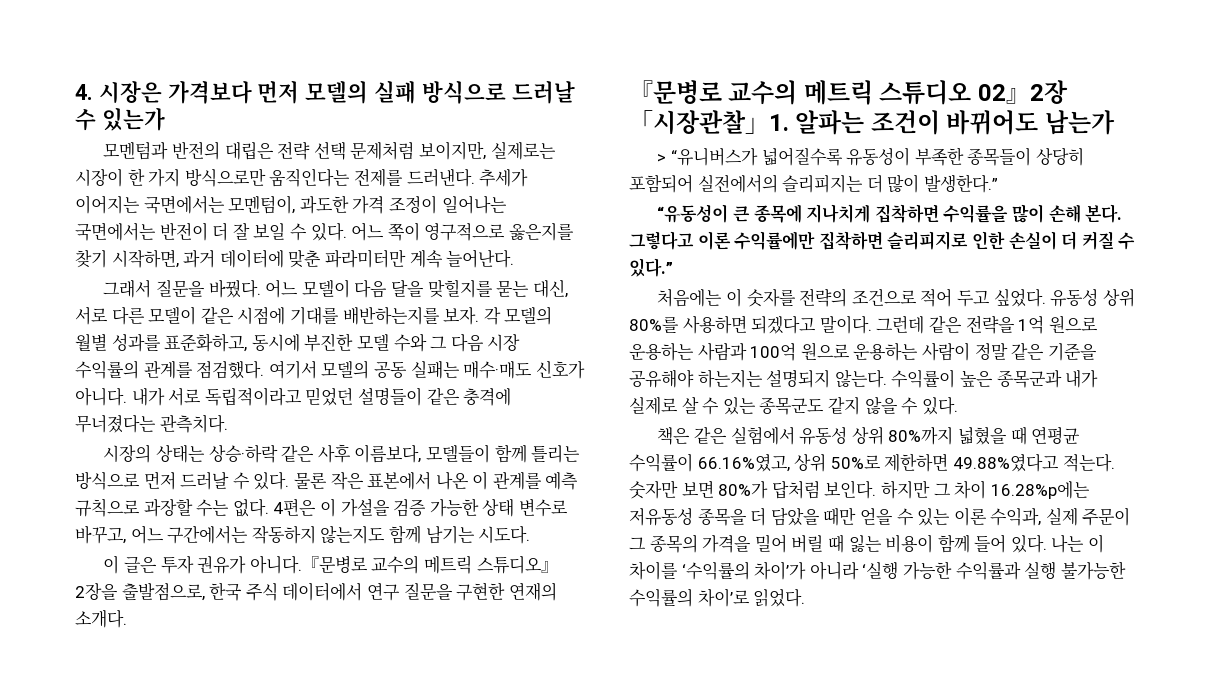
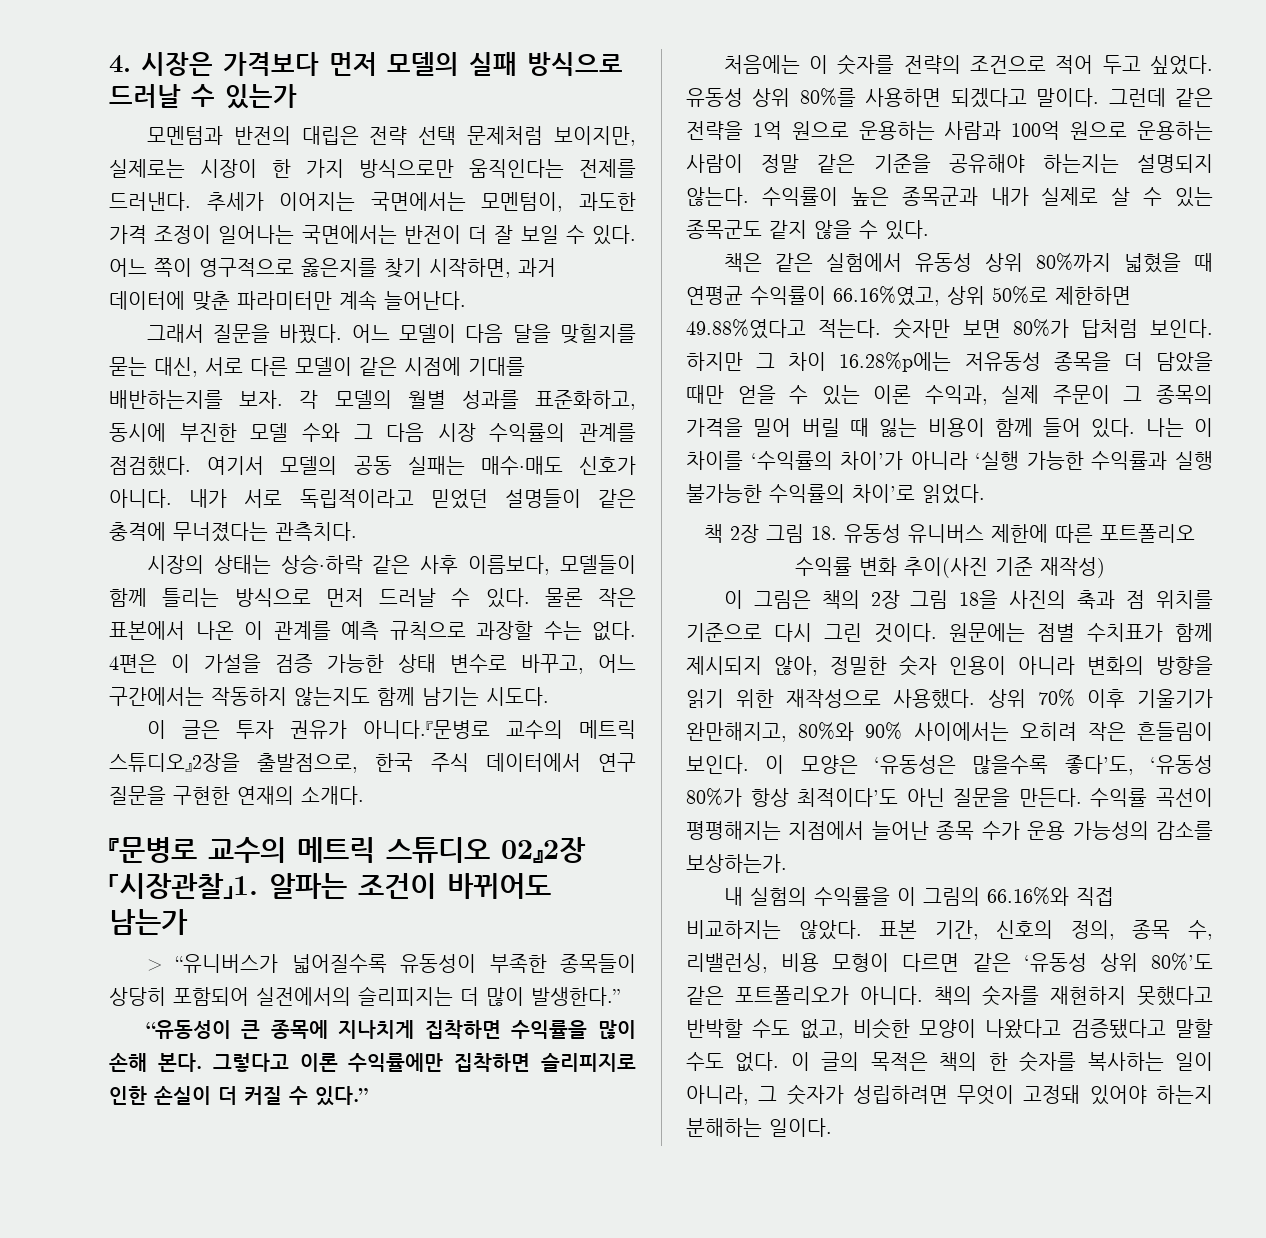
(806, 598) none -> [704,524,1195,543] [794,557,1105,578] [723,590,1213,609] [686,623,1213,643] [686,655,1213,676] [686,689,1213,709] [686,722,1213,742] [686,755,1213,775] [686,788,1213,807] [686,821,1213,840] [686,854,787,873] [723,887,1114,906] [686,920,1213,940] [686,953,1213,973] [686,985,1213,1006] [686,1018,1213,1039] [686,1051,1213,1072] [686,1084,1213,1105] [686,1118,832,1137] // 책 2장 그림 18. 유동성 유니버스 제한에 따른 포트폴리오 수익률 변화 추이(사진 기준 재작성) // 이 그림은 책의 2장 그림 18을 사진의 축과 점 위치를 기준으로 다시 그린 것이다. 원문에는 점별 수치표가 함께 제시되지 않아, 정밀한 숫자 인용이 아니라 변화의 방향을 읽기 위한 재작성으로 사용했다. 상위 70% 이후 기울기가 완만해지고, 80%와 90% 사이에서는 오히려 작은 흔들림이 보인다. 이 모양은 ‘유동성은 많을수록 좋다’도, ‘유동성 80%가 항상 최적이다’도 아닌 질문을 만든다. 수익률 곡선이 평평해지는 지점에서 늘어난 종목 수가 운용 가능성의 감소를 보상하는가. // 내 실험의 수익률을 이 그림의 66.16%와 직접 비교하지는 않았다. 표본 기간, 신호의 정의, 종목 수, 리밸런싱, 비용 모형이 다르면 같은 ‘유동성 상위 80%’도 같은 포트폴리오가 아니다. 책의 숫자를 재현하지 못했다고 반박할 수도 없고, 비슷한 모양이 나왔다고 검증됐다고 말할 수도 없다. 이 글의 목적은 책의 한 숫자를 복사하는 일이 아니라, 그 숫자가 성립하려면 무엇이 고정돼 있어야 하는지 분해하는 일이다.

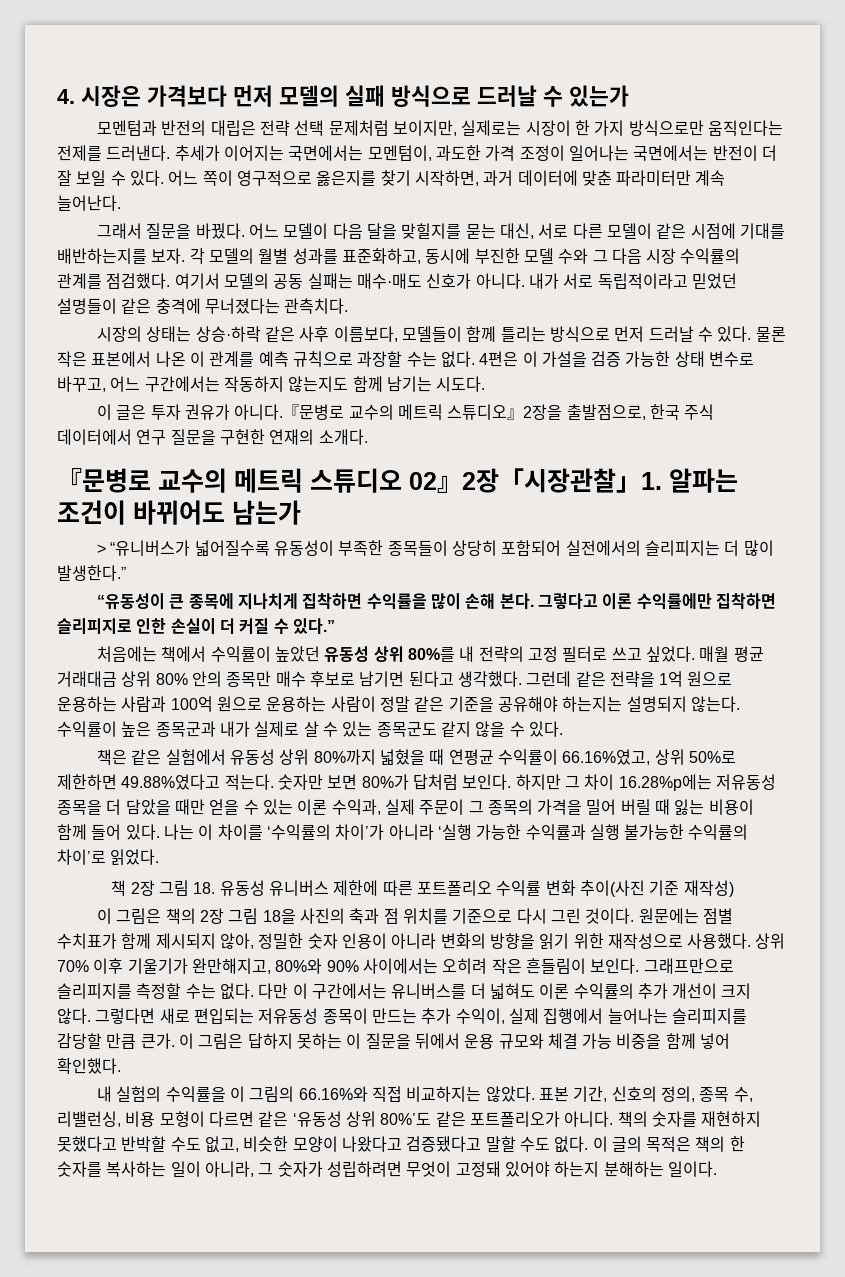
[809,54,1213,75] [686,88,1100,108] 이 숫자를 전략의 조건으로 적어 두고 싶었다. 유동성 상위 80%를 사용하면 되겠다고 말이다. -> [161,646,764,662] [57,671,522,687] 책에서 수익률이 높았던 유동성 상위 80%를 내 전략의 고정 필터로 쓰고 싶었다. 매월 평균 거래대금 상위 80% 안의 종목만 매수 후보로 남기면 된다고 생각했다.
[765,755,1213,775] [686,788,1213,807] [686,821,1213,840] [686,854,787,873] 이 모양은 ‘유동성은 많을수록 좋다’도, ‘유동성 80%가 항상 최적이다’도 아닌 질문을 만든다. 수익률 곡선이 평평해지는 지점에서 늘어난 종목 수가 운용 가능성의 감소를 보상하는가. -> [643,958,734,974] [57,983,752,1000] [57,1008,747,1024] [57,1033,731,1049] [57,1058,121,1074] 그래프만으로 슬리피지를 측정할 수는 없다. 다만 이 구간에서는 유니버스를 더 넓혀도 이론 수익률의 추가 개선이 크지 않다. 그렇다면 새로 편입되는 저유동성 종목이 만드는 추가 수익이, 실제 집행에서 늘어나는 슬리피지를 감당할 만큼 큰가. 이 그림은 답하지 못하는 이 질문을 뒤에서 운용 규모와 체결 가능 비중을 함께 넣어 확인했다.

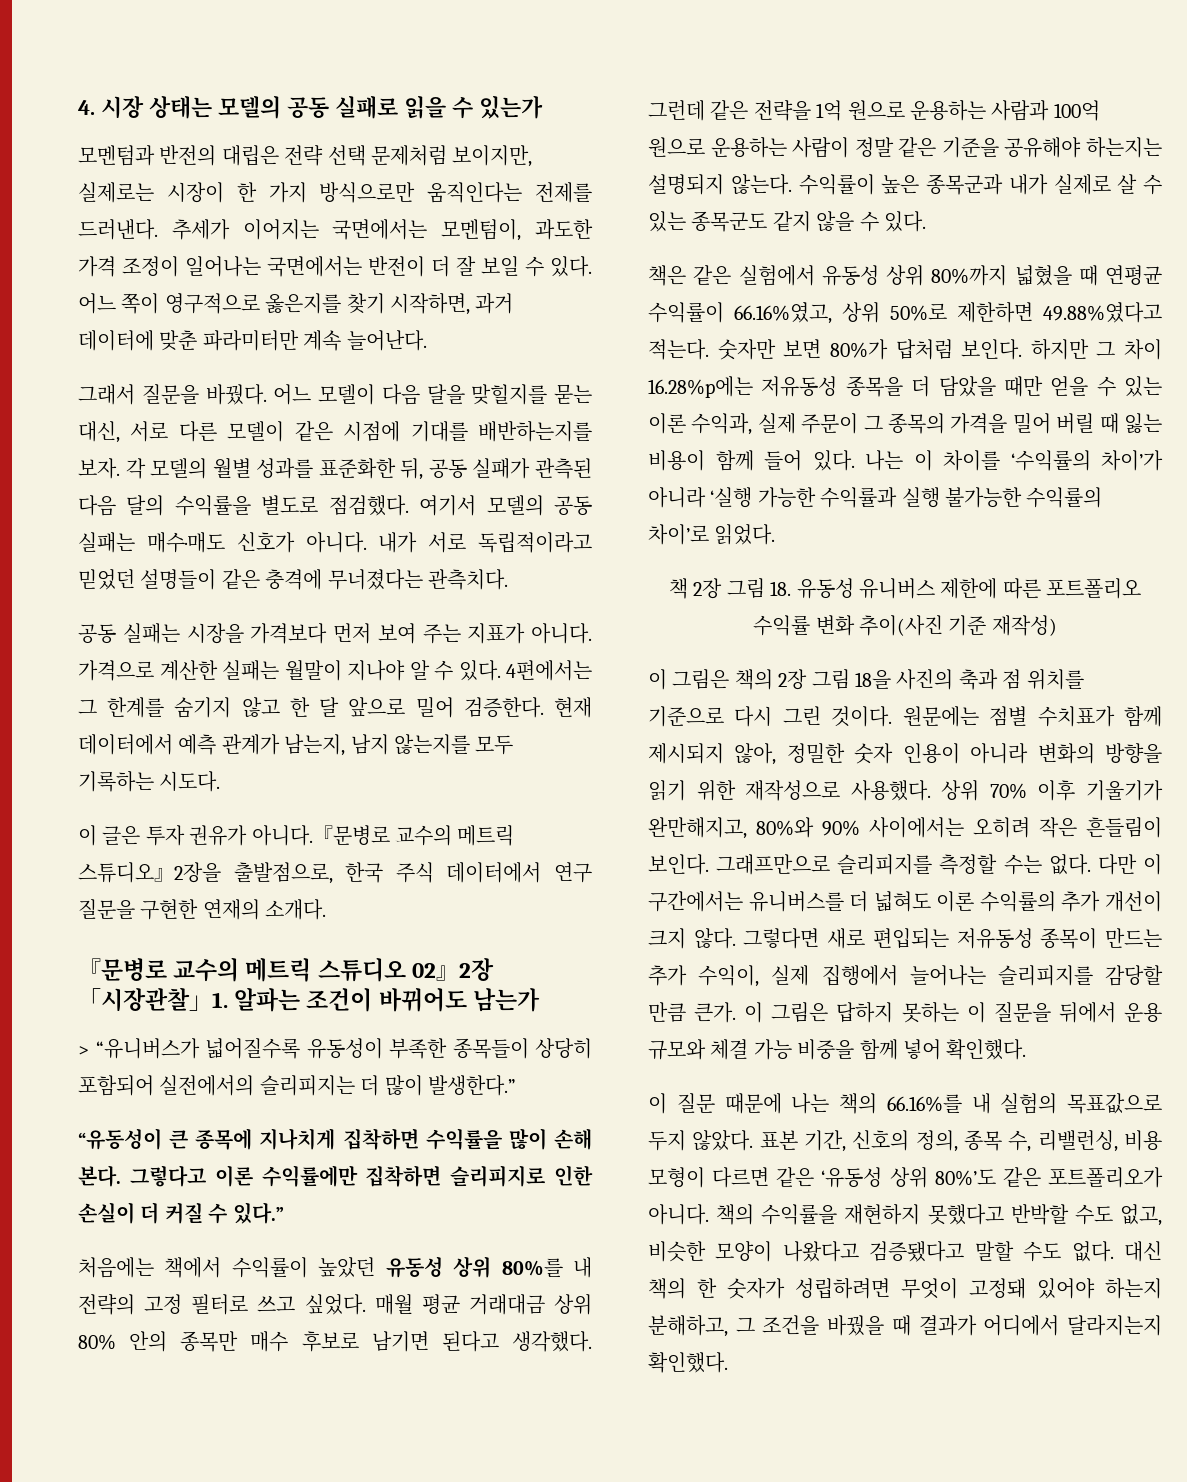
[81,85,537,107] 시장은 가격보다 먼저 모델의 실패 방식으로 드러날 -> [100,96,446,119] 시장 상태는 모델의 공동 실패로 읽을
[341,248,741,264] [57,273,102,289] 표준화하고, 동시에 부진한 모델 수와 그 다음 시장 수익률의 관계를 -> [318,458,592,480] [78,495,319,516] 표준화한 뒤, 공동 실패가 관측된 다음 달의 수익률을 별도로
[97,326,786,342] [57,351,755,368] [57,376,432,392] 시장의 상태는 상승·하락 같은 사후 이름보다, 모델들이 함께 틀리는 방식으로 먼저 드러날 수 있다. 물론 작은 표본에서 나온 이 관계를 예측 규칙으로 과장할 수는 없다. 4편은 이 가설을 검증 가능한 상태 변수로 바꾸고, 어느 구간에서는 작동하지 않는지도 함께 남기는 -> [78,623,592,644] [78,659,592,681] [78,697,592,718] [78,734,514,756] [78,771,154,792] 공동 실패는 시장을 가격보다 먼저 보여 주는 지표가 아니다. 가격으로 계산한 실패는 월말이 지나야 알 수 있다. 4편에서는 그 한계를 숨기지 않고 한 달 앞으로 밀어 검증한다. 현재 데이터에서 예측 관계가 남는지, 남지 않는지를 모두 기록하는
[97,1086,482,1102] 내 실험의 수익률을 이 그림의 66.16%와 직접 비교하지는 -> [648,1093,1162,1114] [648,1130,686,1151] 이 질문 때문에 나는 책의 66.16%를 내 실험의 목표값으로 두지
[651,1111,697,1127] 숫자를 -> [761,1204,838,1225] 수익률을
[592,1136,745,1152] [57,1161,274,1177] 이 글의 목적은 책의 한 숫자를 복사하는 일이 아니라, 그 -> [1124,1241,1162,1262] [648,1278,717,1299] 대신 책의 한
[603,1161,717,1177] 분해하는 일이다. -> [648,1315,1162,1337] [648,1352,728,1373] 분해하고, 그 조건을 바꿨을 때 결과가 어디에서 달라지는지 확인했다.

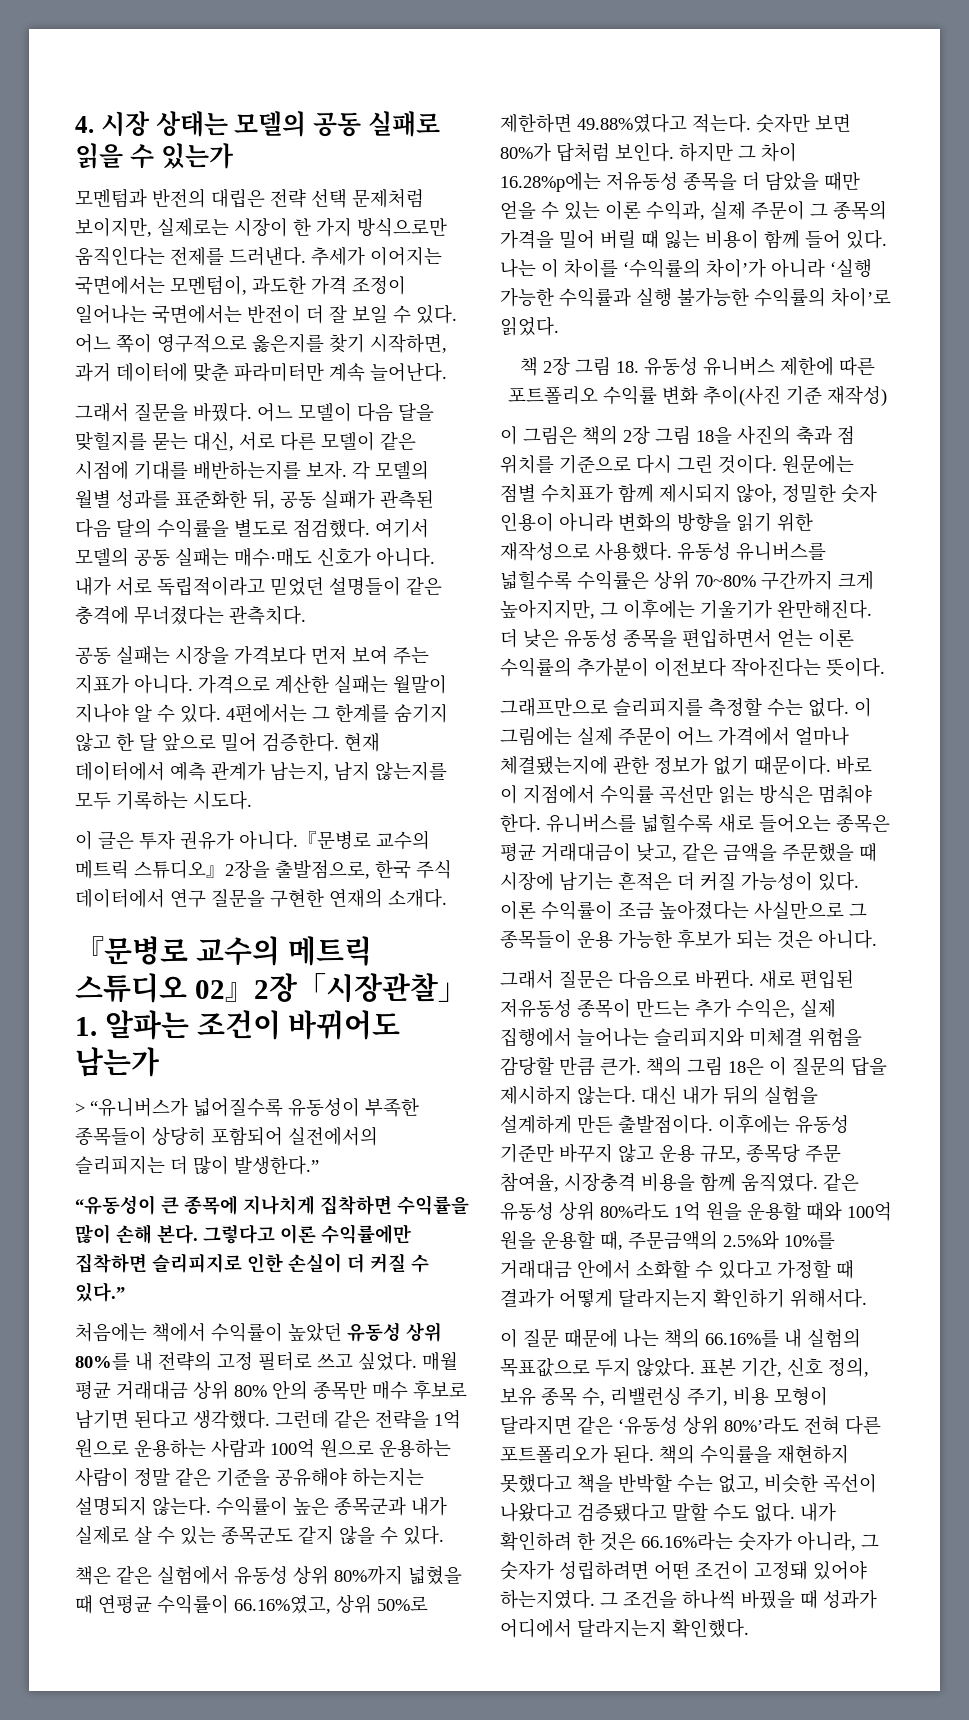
[941,780,1163,801] [648,817,1162,839] [648,854,709,875] 상위 70% 이후 기울기가 완만해지고, 80%와 90% 사이에서는 오히려 작은 흔들림이 보인다. -> [677,542,826,561] [500,570,874,590] [500,599,872,619] [500,628,854,648] [500,657,885,677] 유동성 유니버스를 넓힐수록 수익률은 상위 70~80% 구간까지 크게 높아지지만, 그 이후에는 기울기가 완만해진다. 더 낮은 유동성 종목을 편입하면서 얻는 이론 수익률의 추가분이 이전보다 작아진다는 뜻이다. //
[1097,854,1162,875] [648,891,1162,912] [648,928,949,949] 다만 이 구간에서는 유니버스를 더 넓혀도 이론 수익률의 추가 개선이 크지 않다. 그렇다면 새로 편입되는 -> [854,698,872,717] [500,727,849,746] [500,755,872,775] [500,784,872,804] [500,813,890,833] [500,842,877,862] [500,871,859,891] [500,900,867,920] [500,929,877,949] [500,969,854,989] 이 그림에는 실제 주문이 어느 가격에서 얼마나 체결됐는지에 관한 정보가 없기 때문이다. 바로 이 지점에서 수익률 곡선만 읽는 방식은 멈춰야 한다. 유니버스를 넓힐수록 새로 들어오는 종목은 평균 거래대금이 낮고, 같은 금액을 주문했을 때 시장에 남기는 흔적은 더 커질 가능성이 있다. 이론 수익률이 조금 높아졌다는 사실만으로 그 종목들이 운용 가능한 후보가 되는 것은 아니다. // 그래서 질문은 다음으로 바뀐다. 새로 편입된
[698,965,760,987] 수익이, -> [736,998,795,1018] 수익은,
[997,965,1163,986] [648,1002,1162,1023] [648,1039,1027,1060] 슬리피지를 감당할 만큼 큰가. 이 그림은 답하지 못하는 이 질문을 뒤에서 운용 규모와 체결 가능 비중을 함께 넣어 확인했다. -> [654,1027,862,1047] [500,1056,887,1076] [500,1085,818,1105] [500,1114,849,1134] [500,1143,841,1163] [500,1172,859,1192] [500,1201,892,1221] [500,1230,835,1250] [500,1259,854,1279] [500,1288,867,1308] 슬리피지와 미체결 위험을 감당할 만큼 큰가. 책의 그림 18은 이 질문의 답을 제시하지 않는다. 대신 내가 뒤의 실험을 설계하게 만든 출발점이다. 이후에는 유동성 기준만 바꾸지 않고 운용 규모, 종목당 주문 참여율, 시장충격 비용을 함께 움직였다. 같은 유동성 상위 80%라도 1억 원을 운용할 때와 100억 원을 운용할 때, 주문금액의 2.5%와 10%를 거래대금 안에서 소화할 수 있다고 가정할 때 결과가 어떻게 달라지는지 확인하기 위해서다.
[852,1130,1118,1152] 신호의 정의, 종목 수, 리밸런싱, -> [787,1357,869,1377] [500,1387,728,1406] 신호 정의, 보유 종목 수, 리밸런싱 주기,
[712,1167,770,1188] 다르면 -> [500,1415,572,1435] 달라지면
[934,1167,1163,1188] [648,1204,709,1225] 80%’도 같은 포트폴리오가 아니다. -> [724,1415,881,1435] [500,1444,654,1464] 80%’라도 전혀 다른 포트폴리오가 된다.
[1010,1204,1113,1225] 반박할 수도 -> [577,1474,713,1493] 책을 반박할 수는
[715,1241,773,1262] 모양이 -> [823,1474,877,1493] 곡선이
[1124,1241,1162,1262] [648,1278,1162,1299] [648,1315,728,1337] 대신 책의 한 숫자가 성립하려면 무엇이 고정돼 있어야 하는지 분해하고, -> [800,1503,836,1522] [500,1531,879,1551] [500,1560,867,1580] [500,1589,595,1609] 내가 확인하려 한 것은 66.16%라는 숫자가 아니라, 그 숫자가 성립하려면 어떤 조건이 고정돼 있어야 하는지였다.
(820, 1325) none -> [682,1590,736,1609] 하나씩
[918,1315,977,1336] 결과가 -> [823,1590,877,1609] 성과가

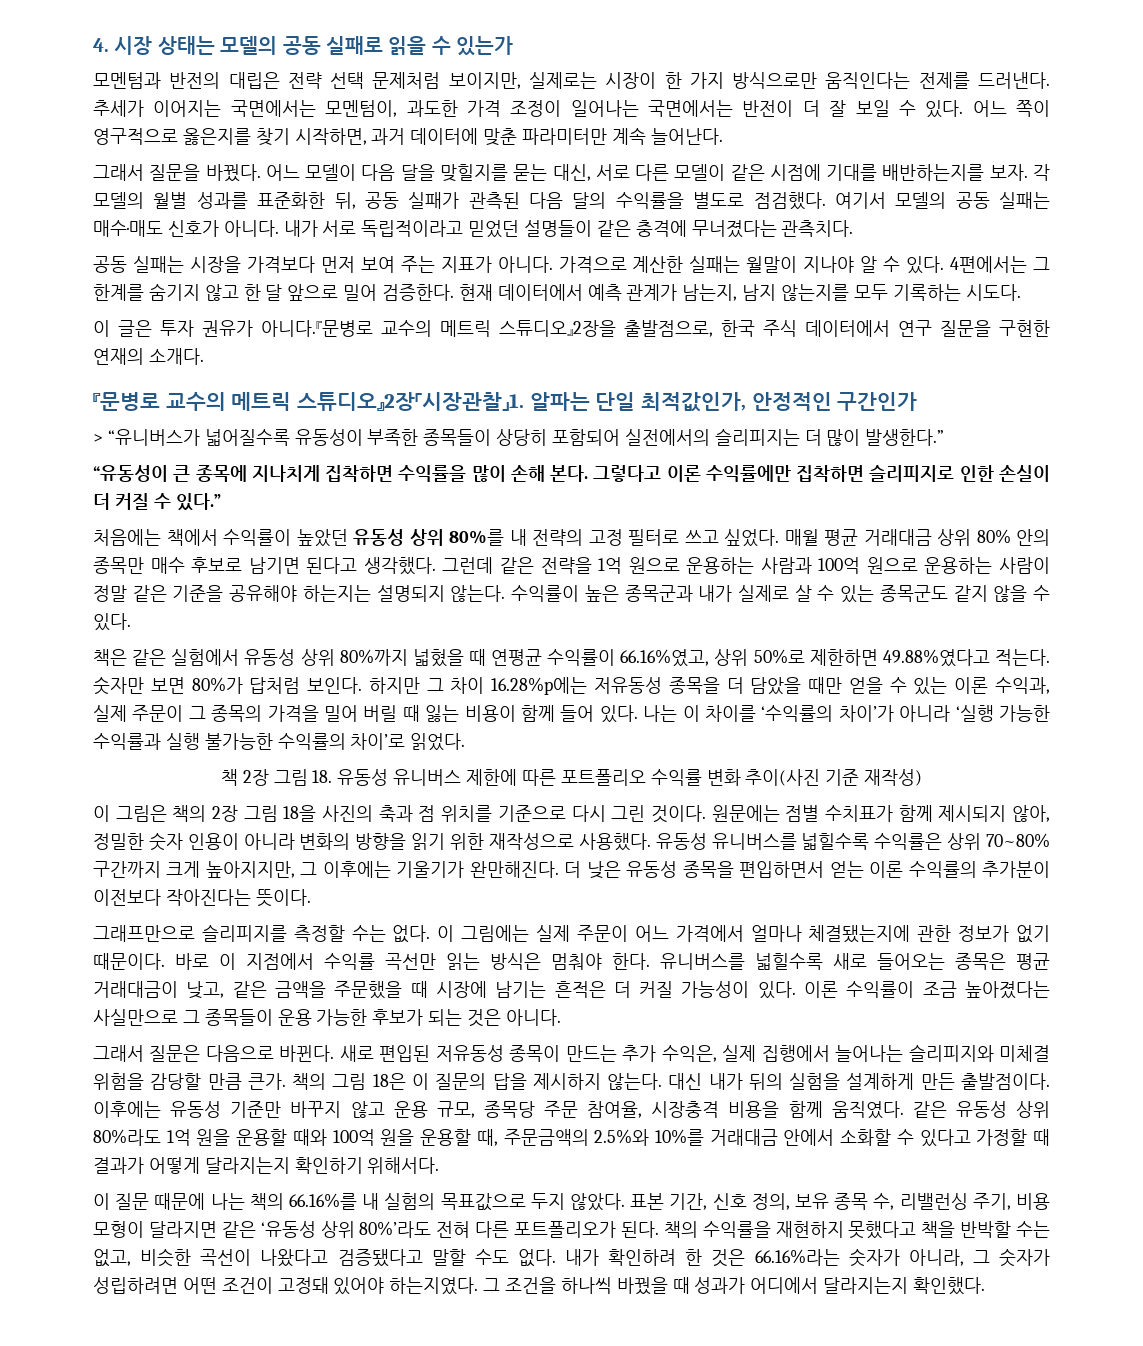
[194,980,225,999] 02 -> (378, 401) none
[196,1010,401,1040] [75,1047,160,1077] 조건이 바뀌어도 남는가 -> [595,392,918,412] 단일 최적값인가, 안정적인 구간인가

